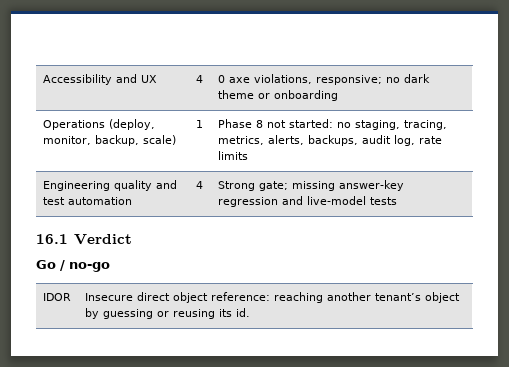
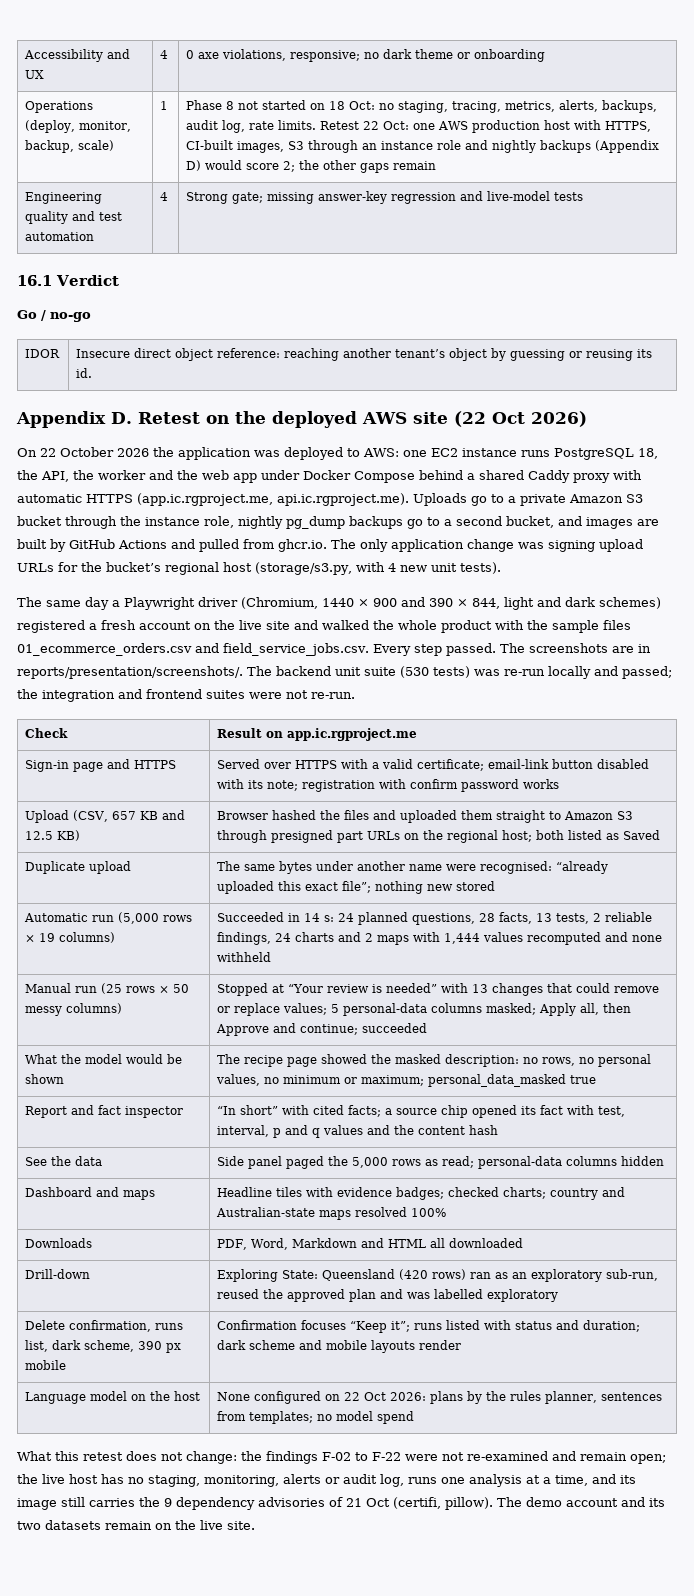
[288,119,333,128] started: -> [262,100,376,110] started on 18 Oct:
[217,151,248,160] limits -> [278,120,652,133] [186,140,660,153] [186,160,437,173] limits. Retest 22 Oct: one AWS production host with HTTPS, CI-built images, S3 through an instance role and nightly backups (Appendix D) would score 2; the other gaps remain
(250, 312) none -> [16,411,587,428] [17,447,658,460] [17,470,642,483] [17,493,643,506] [17,516,659,529] [17,539,643,552] [17,562,501,575] [17,597,661,610] [17,620,631,633] [17,643,651,656] [17,666,672,679] [17,689,355,702] [25,728,69,738] [217,728,418,741] [25,759,177,772] [217,759,650,771] [217,779,560,792] [25,810,186,823] [25,830,81,841] [217,810,634,823] [217,830,661,843] [25,861,132,874] [217,861,609,874] [217,881,496,894] [24,912,193,924] [25,932,116,943] [217,912,653,925] [217,932,663,945] [217,952,272,962] [25,983,190,994] [25,1003,123,1016] [217,983,660,996] [217,1003,632,1016] [216,1023,428,1036] [25,1054,183,1064] [25,1074,65,1084] [217,1054,652,1067] [216,1074,597,1087] [25,1105,184,1118] [217,1105,626,1118] [217,1125,499,1138] [25,1156,103,1166] [217,1156,665,1169] [25,1187,156,1200] [217,1187,626,1200] [216,1207,447,1220] [25,1238,93,1248] [217,1238,524,1250] [25,1269,91,1279] [217,1269,659,1282] [217,1289,559,1302] [25,1320,184,1332] [25,1340,182,1353] [25,1360,67,1370] [217,1320,641,1333] [217,1340,462,1353] [25,1391,201,1404] [217,1391,663,1404] [217,1411,415,1424] [17,1451,666,1464] [17,1474,636,1487] [17,1497,665,1510] [17,1520,255,1530] // Appendix D. Retest on the deployed AWS site (22 Oct 2026) // On 22 October 2026 the application was deployed to AWS: one EC2 instance runs PostgreSQL 18, the API, the worker and the web app under Docker Compose behind a shared Caddy proxy with automatic HTTPS (app.ic.rgproject.me, api.ic.rgproject.me). Uploads go to a private Amazon S3 bucket through the instance role, nightly pg_dump backups go to a second bucket, and images are built by GitHub Actions and pulled from ghcr.io. The only application change was signing upload URLs for the bucket’s regional host (storage/s3.py, with 4 new unit tests). // The same day a Playwright driver (Chromium, 1440 × 900 and 390 × 844, light and dark schemes) registered a fresh account on the live site and walked the whole product with the sample files 01_ecommerce_orders.csv and field_service_jobs.csv. Every step passed. The screenshots are in reports/presentation/screenshots/. The backend unit suite (530 tests) was re-run locally and passed; the integration and frontend suites were not re-run. // Check | Result on app.ic.rgproject.me // Sign-in page and HTTPS | Served over HTTPS with a valid certificate; email-link button disabled with its note; registration with confirm password works // Upload (CSV, 657 KB and 12.5 KB) | Browser hashed the files and uploaded them straight to Amazon S3 through presigned part URLs on the regional host; both listed as Saved // Duplicate upload | The same bytes under another name were recognised: “already uploaded this exact file”; nothing new stored // Automatic run (5,000 rows × 19 columns) | Succeeded in 14 s: 24 planned questions, 28 facts, 13 tests, 2 reliable findings, 24 charts and 2 maps with 1,444 values recomputed and none withheld // Manual run (25 rows × 50 messy columns) | Stopped at “Your review is needed” with 13 changes that could remove or replace values; 5 personal-data columns masked; Apply all, then Approve and continue; succeeded // What the model would be shown | The recipe page showed the masked description: no rows, no personal values, no minimum or maximum; personal_data_masked true // Report and fact inspector | “In short” with cited facts; a source chip opened its fact with test, interval, p and q values and the content hash // See the data | Side panel paged the 5,000 rows as read; personal-data columns hidden // Dashboard and maps | Headline tiles with evidence badges; checked charts; country and Australian-state maps resolved 100% // Downloads | PDF, Word, Markdown and HTML all downloaded // Drill-down | Exploring State: Queensland (420 rows) ran as an exploratory sub-run, reused the approved plan and was labelled exploratory // Delete confirmation, runs list, dark scheme, 390 px mobile | Confirmation focuses “Keep it”; runs listed with status and duration; dark scheme and mobile layouts render // Language model on the host | None configured on 22 Oct 2026: plans by the rules planner, sentences from templates; no model spend // What this retest does not change: the findings F-02 to F-22 were not re-examined and remain open; the live host has no staging, monitoring, alerts or audit log, runs one analysis at a time, and its image still carries the 9 dependency advisories of 21 Oct (certifi, pillow). The demo account and its two datasets remain on the live site.

